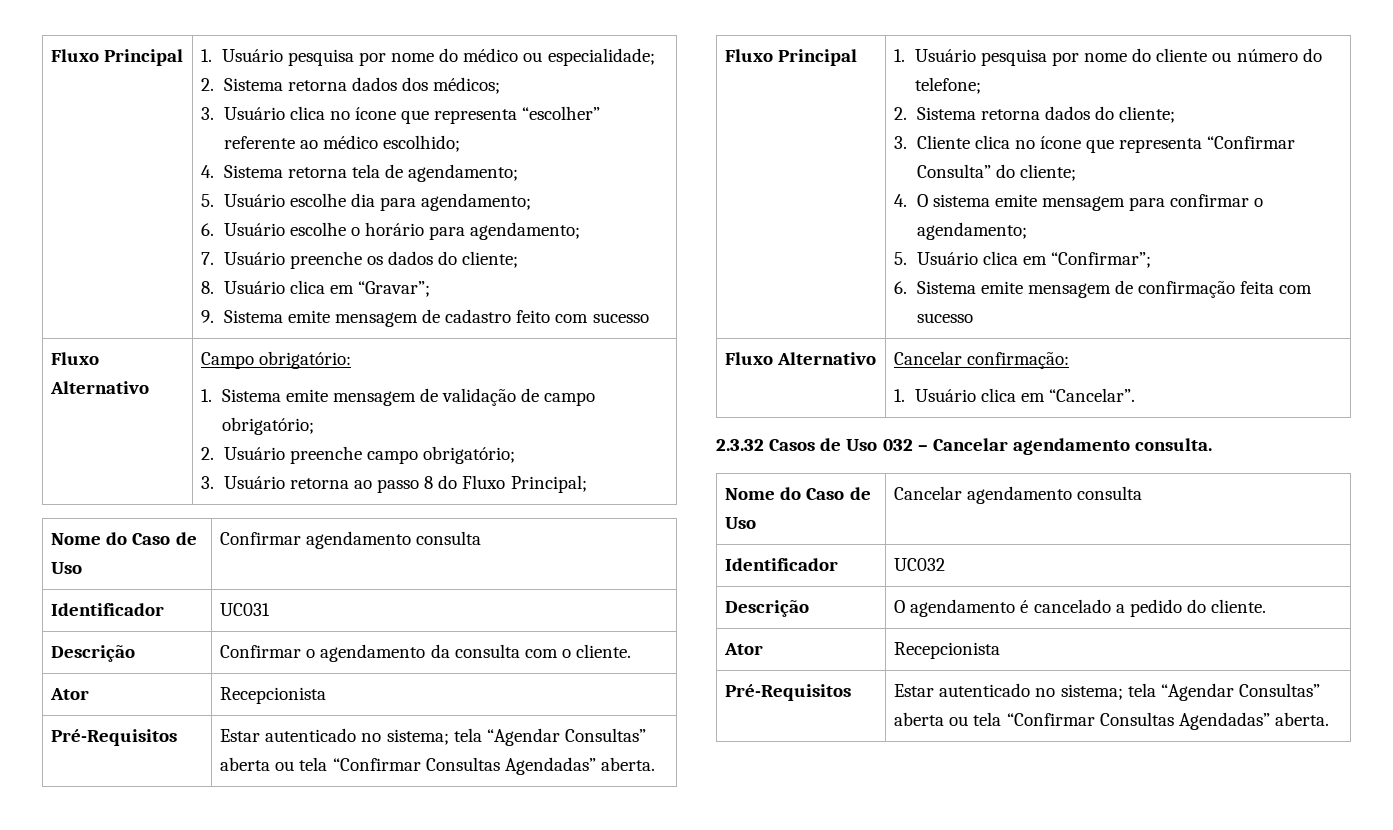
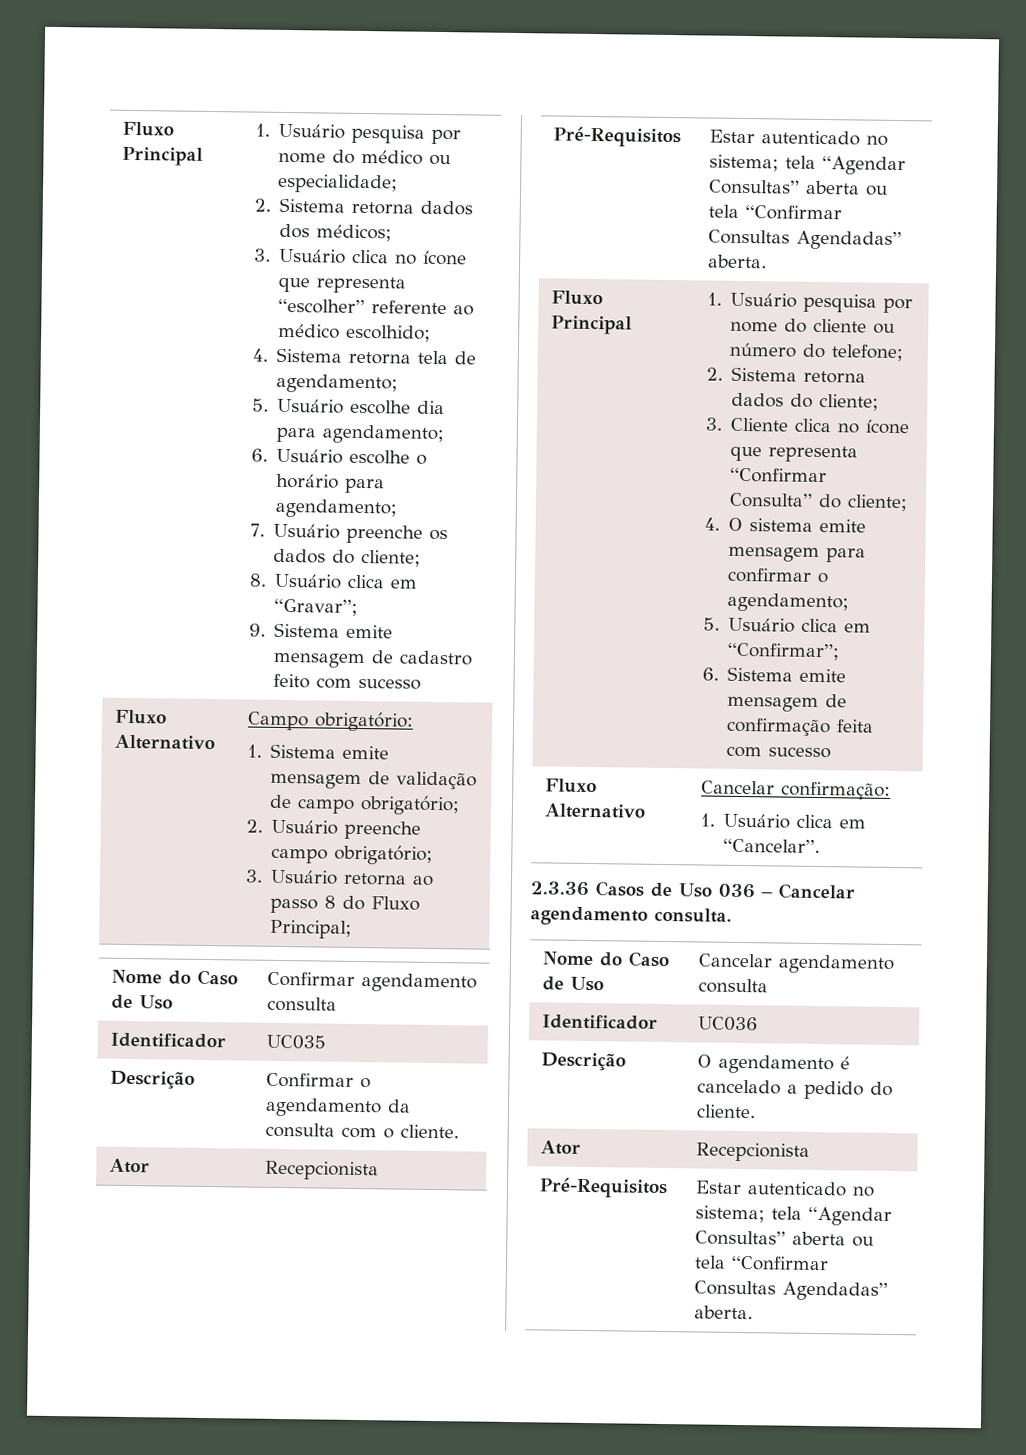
[220,603,271,616] UC031 -> [265,1034,326,1050] UC035
[716,439,764,451] 2.3.32 -> [530,881,589,897] 2.3.36
[882,439,913,451] 032 -> [718,883,755,899] 036
[894,558,946,571] UC032 -> [697,1016,758,1032] UC036

